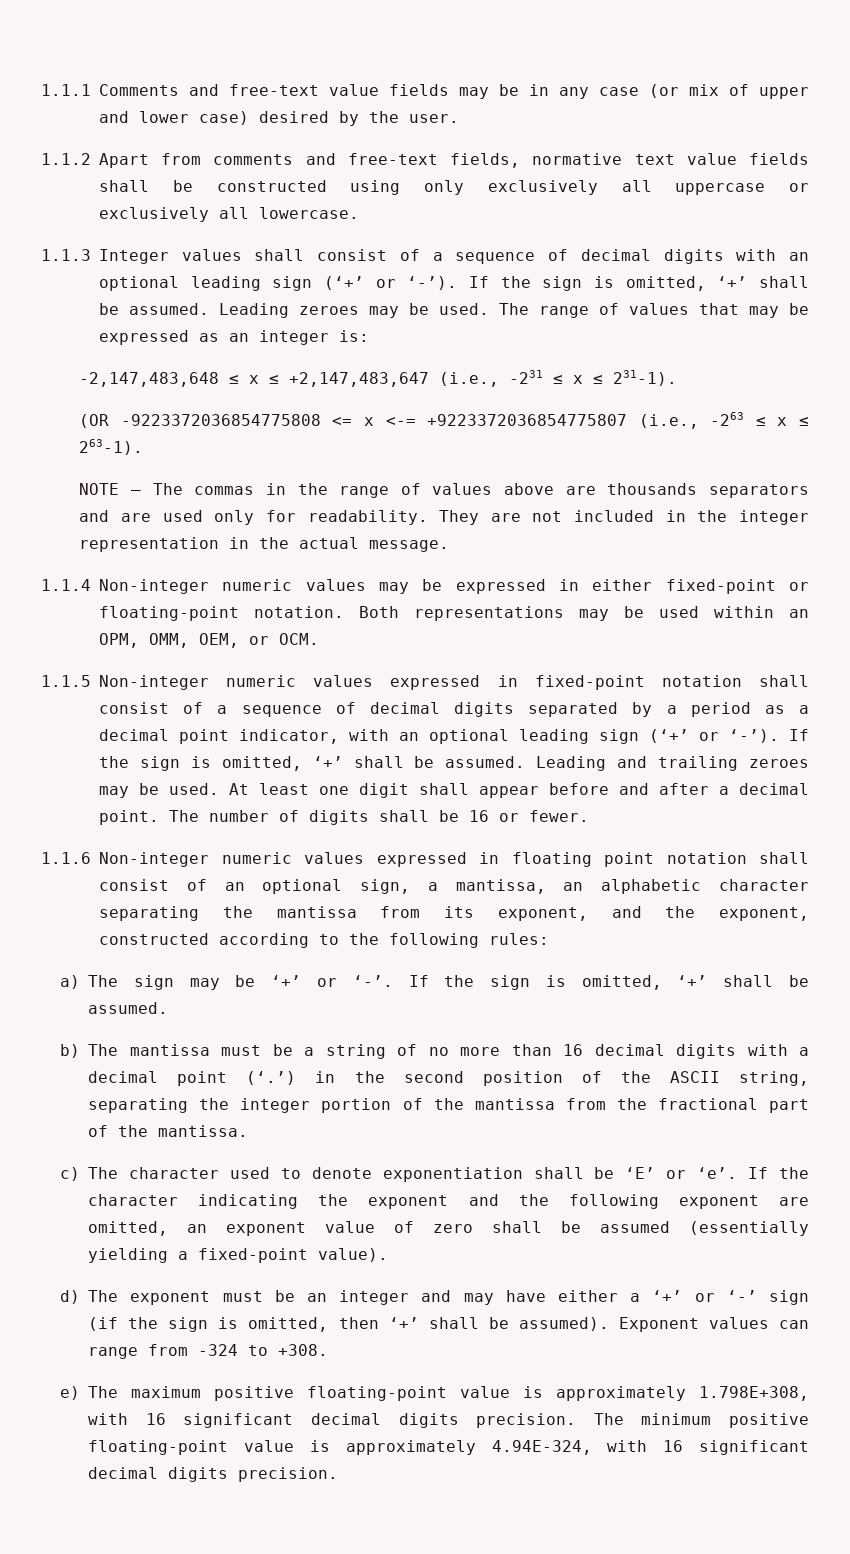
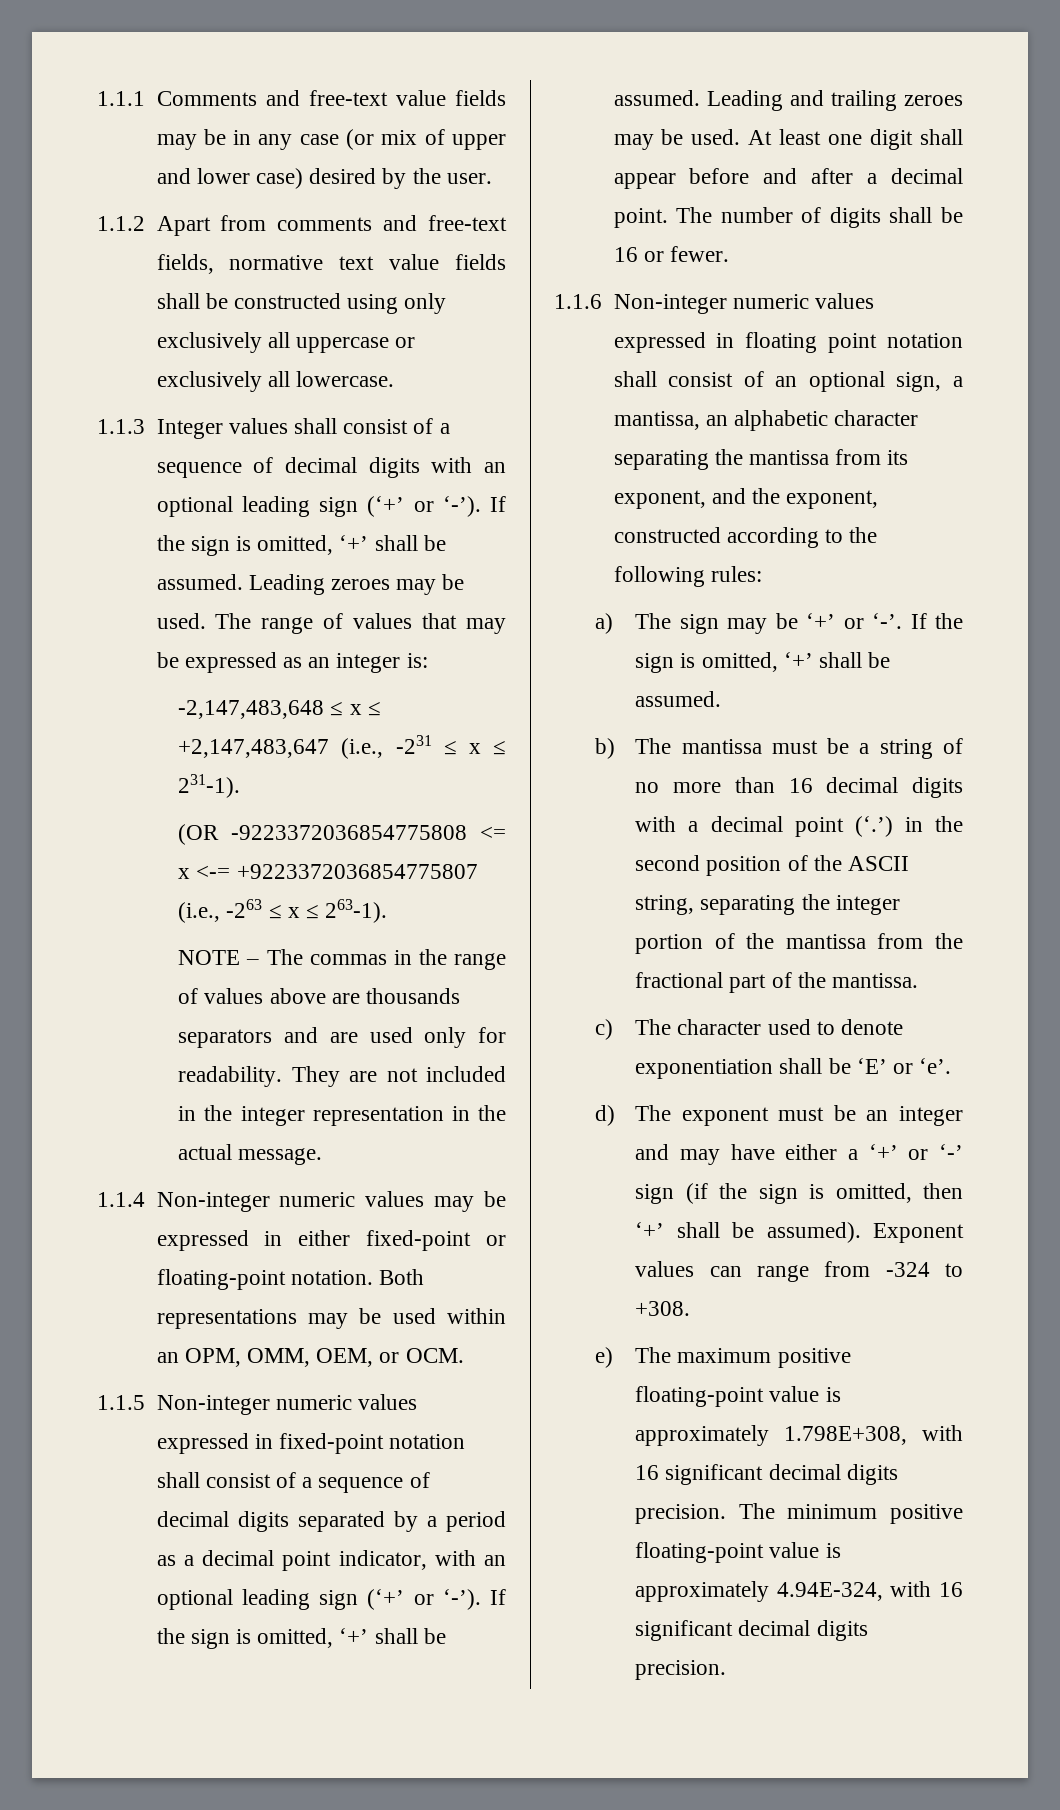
[748,1167,809,1179] [88,1194,809,1209] [88,1221,810,1236] [88,1248,389,1263] If the character indicating the exponent and the following exponent are omitted, an exponent value of zero shall be assumed (essentially yielding a fixed-point value). -> (952, 1066) none

